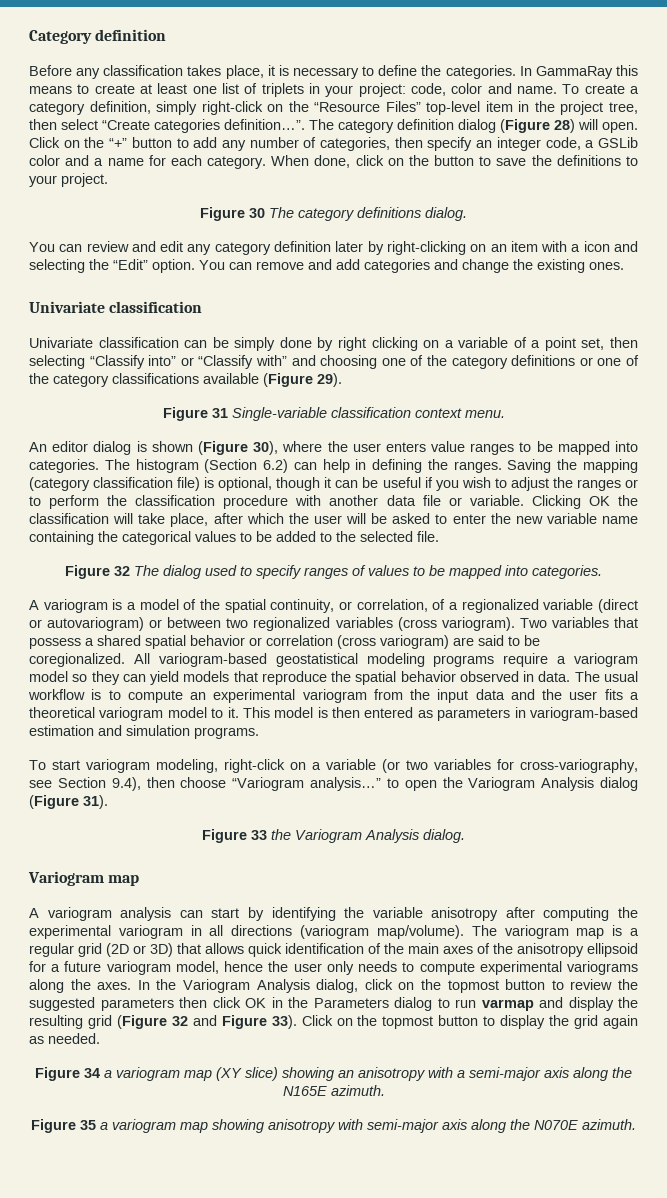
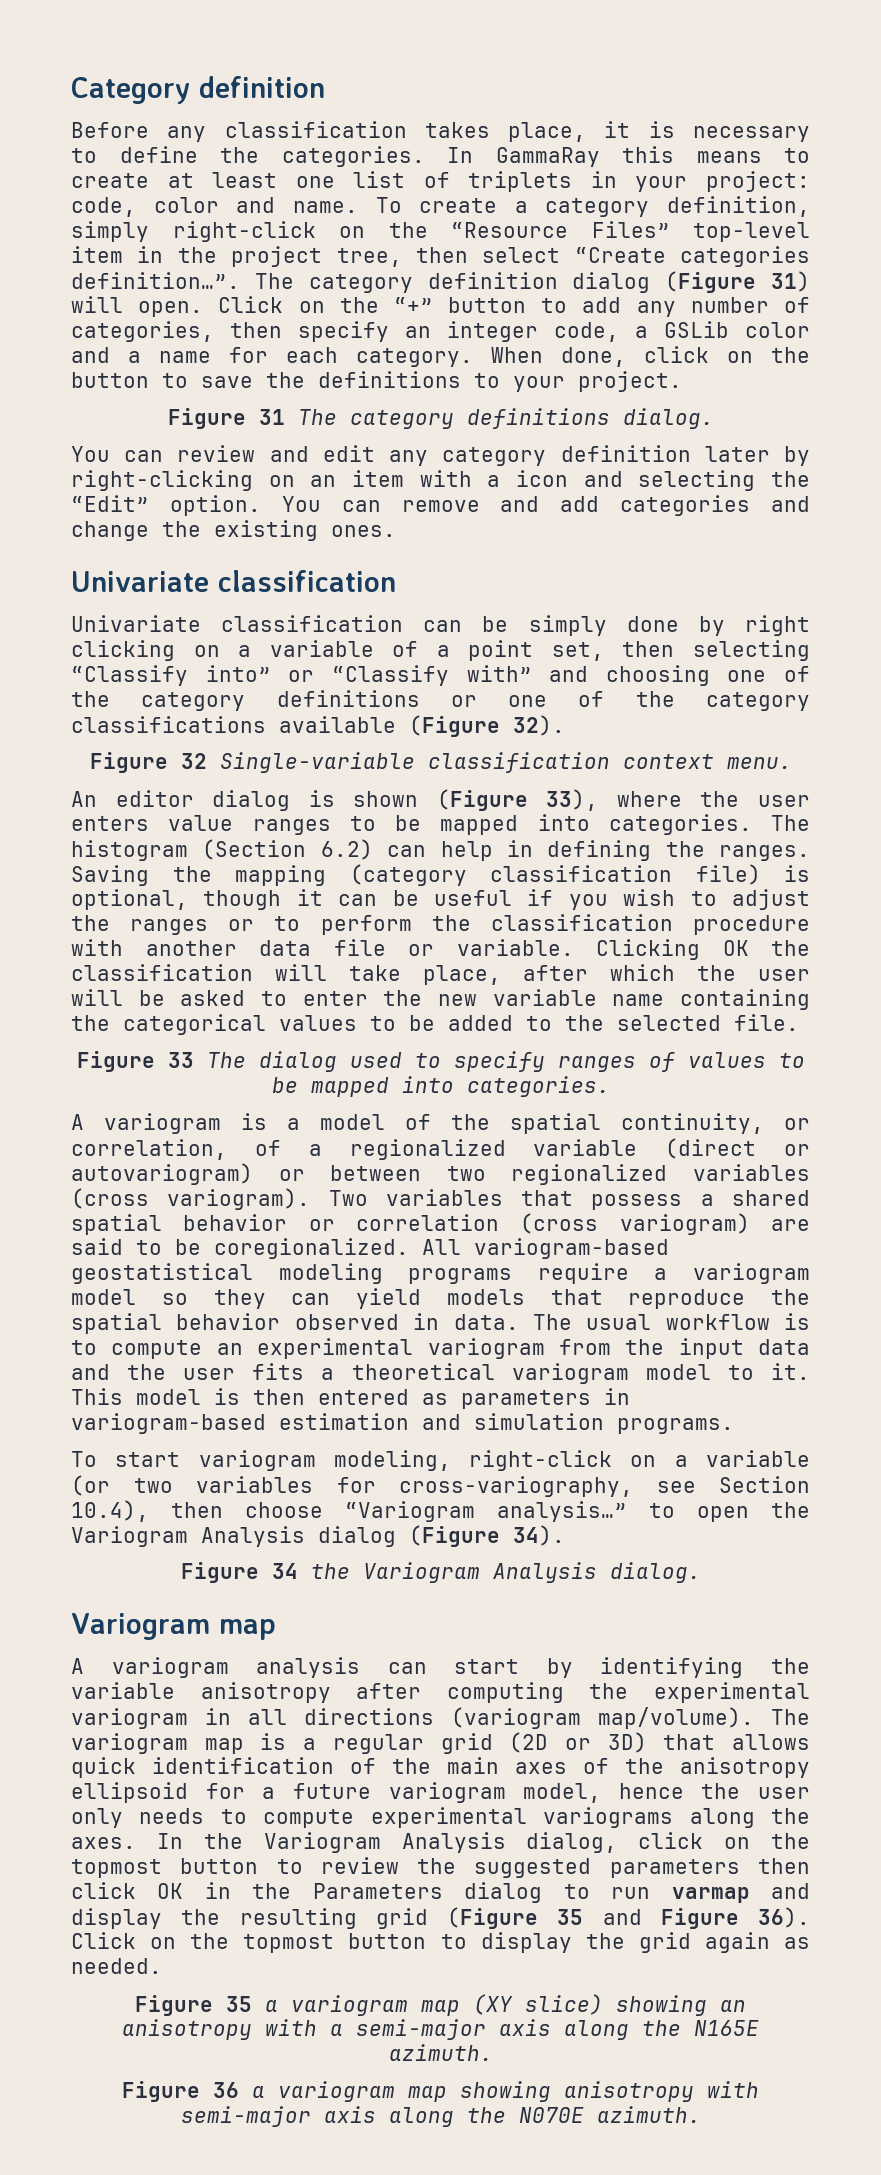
[554,119,575,133] 28) -> [771,271,810,292] 31)
[249,208,265,218] 30 -> [258,409,285,425] 31
[317,373,342,387] [162,407,228,421] 29). // Figure 31 -> [513,715,565,736] [89,752,207,773] 32). // Figure 32
[253,441,279,455] 30), -> [546,789,599,811] 33),
[114,566,130,576] 32 -> [167,1052,194,1068] 33
[111,777,141,791] 9.4), -> [71,1500,149,1522] 10.4),
[83,795,108,809] [202,829,267,843] 31). // Figure 33 -> [513,1525,565,1546] [180,1562,298,1583] 34). // Figure 34
[171,1016,188,1026] 32 -> [557,1909,584,1925] 35
[271,1015,297,1029] 33). -> [758,1907,810,1928] 36).
[84,1068,100,1078] 34 -> [226,1996,252,2012] 35
[80,1120,96,1130] 35 -> [213,2082,239,2098] 36

